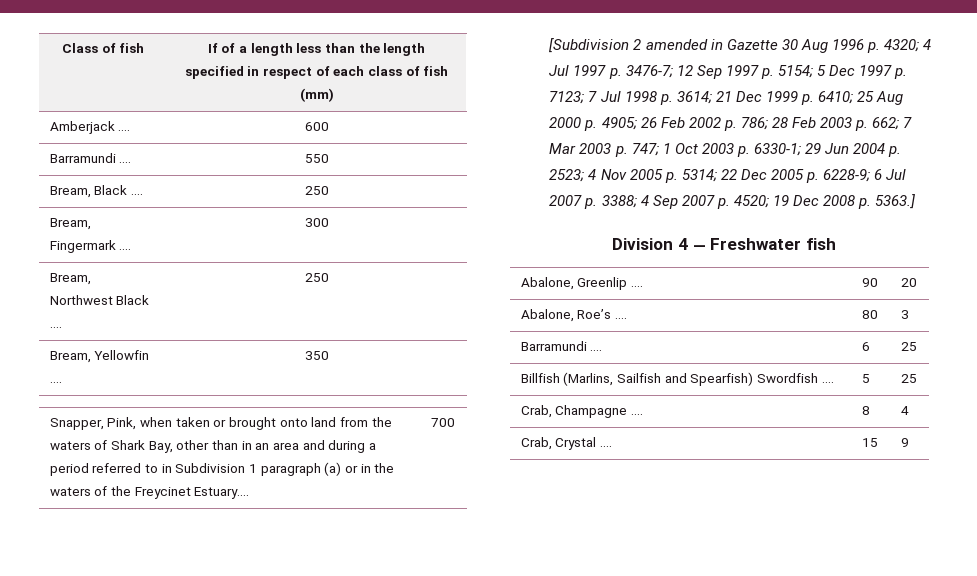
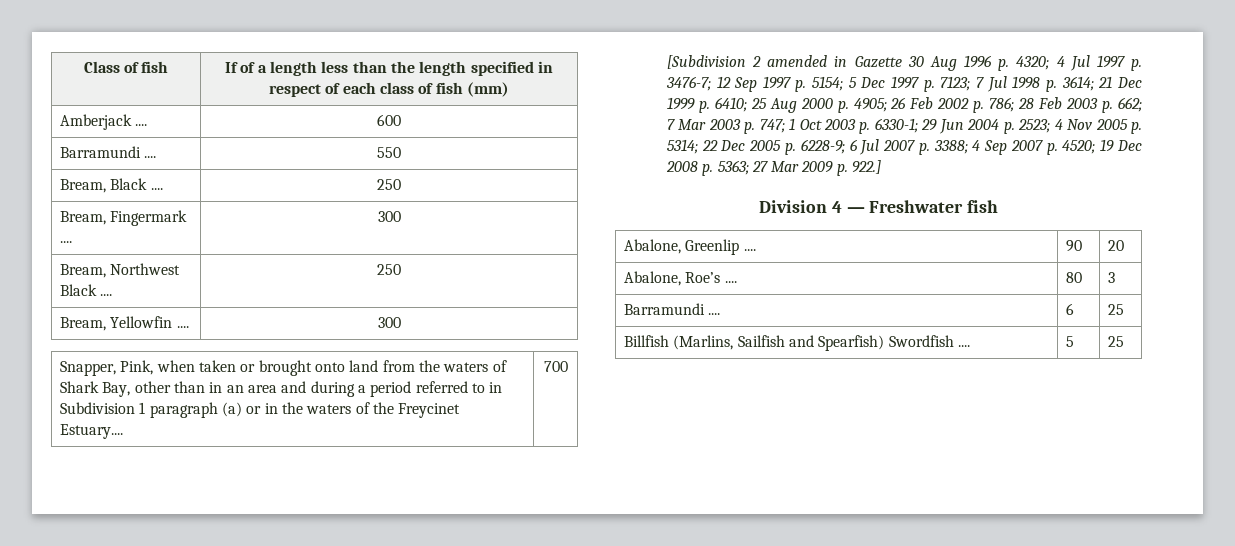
[304,351,329,360] 350 -> [377,317,401,328] 300
[875,194,916,209] 5363.] -> [717,160,882,176] 5363; 27 Mar 2009 p. 922.]
[520,405,644,418] [861,406,870,415] [900,406,909,415] [520,437,613,450] [861,438,878,447] [900,438,909,447] // Crab, Champagne .... | 8 | 4 // Crab, Crystal .... | 15 | 9 -> (1125, 341) none

